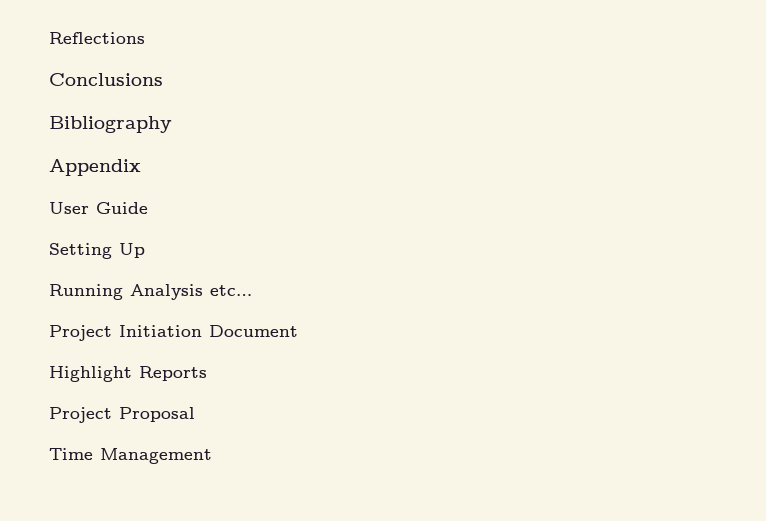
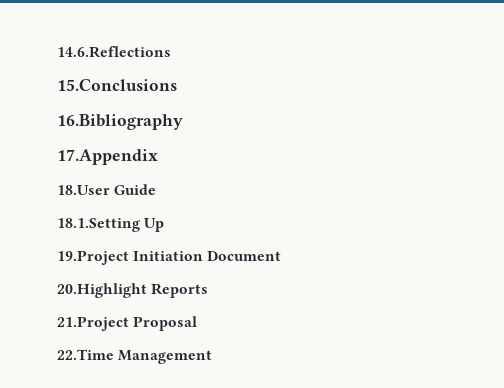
[49,32,145,44] [49,73,163,86] [49,116,172,133] [49,159,141,176] [49,202,89,214] Reflections // Conclusions // Bibliography // Appendix // User -> [57,46,171,58] [57,79,177,91] [57,114,183,130] [57,149,158,165] [57,185,110,195] 14.6.Reflections // 15.Conclusions // 16.Bibliography // 17.Appendix // 18.User
[49,243,112,259] Setting -> [57,218,140,232] 18.1.Setting
[49,284,252,300] [49,325,112,341] Running Analysis etc… // Project -> [57,250,129,265] 19.Project
[49,366,132,382] Highlight -> [57,283,147,298] 20.Highlight
[49,407,112,423] Project -> [57,316,129,331] 21.Project
[49,448,93,460] Time -> [57,349,114,360] 22.Time

